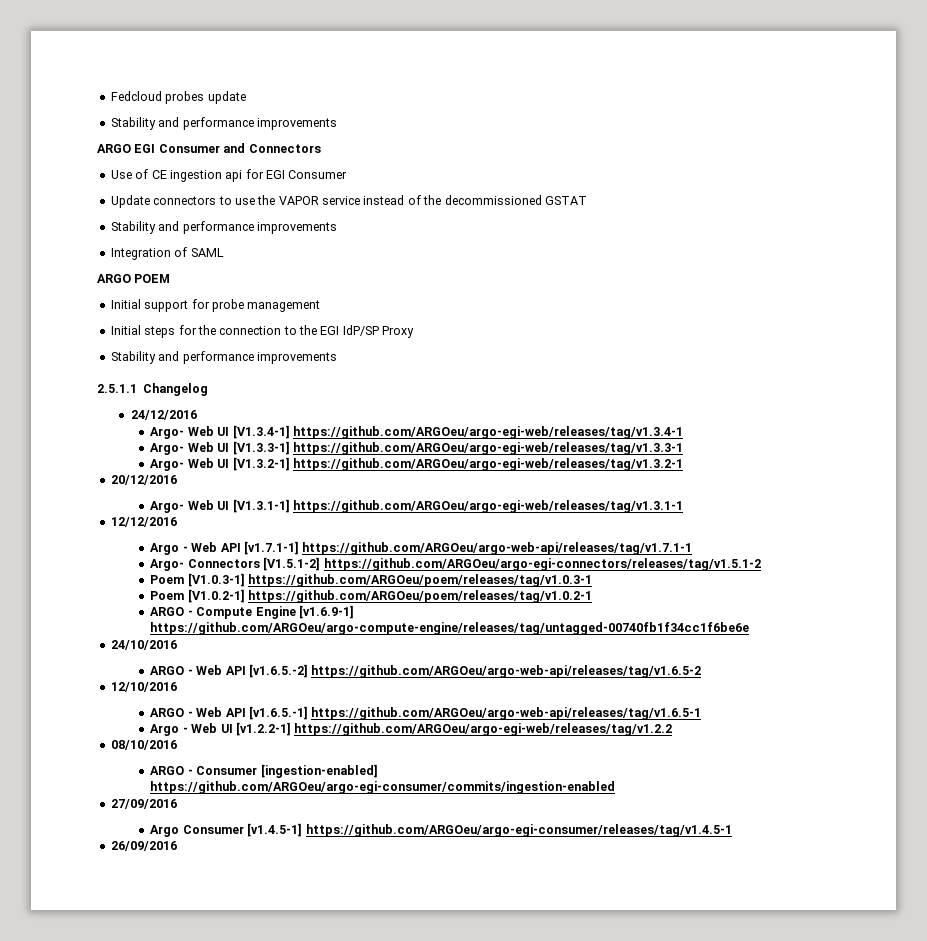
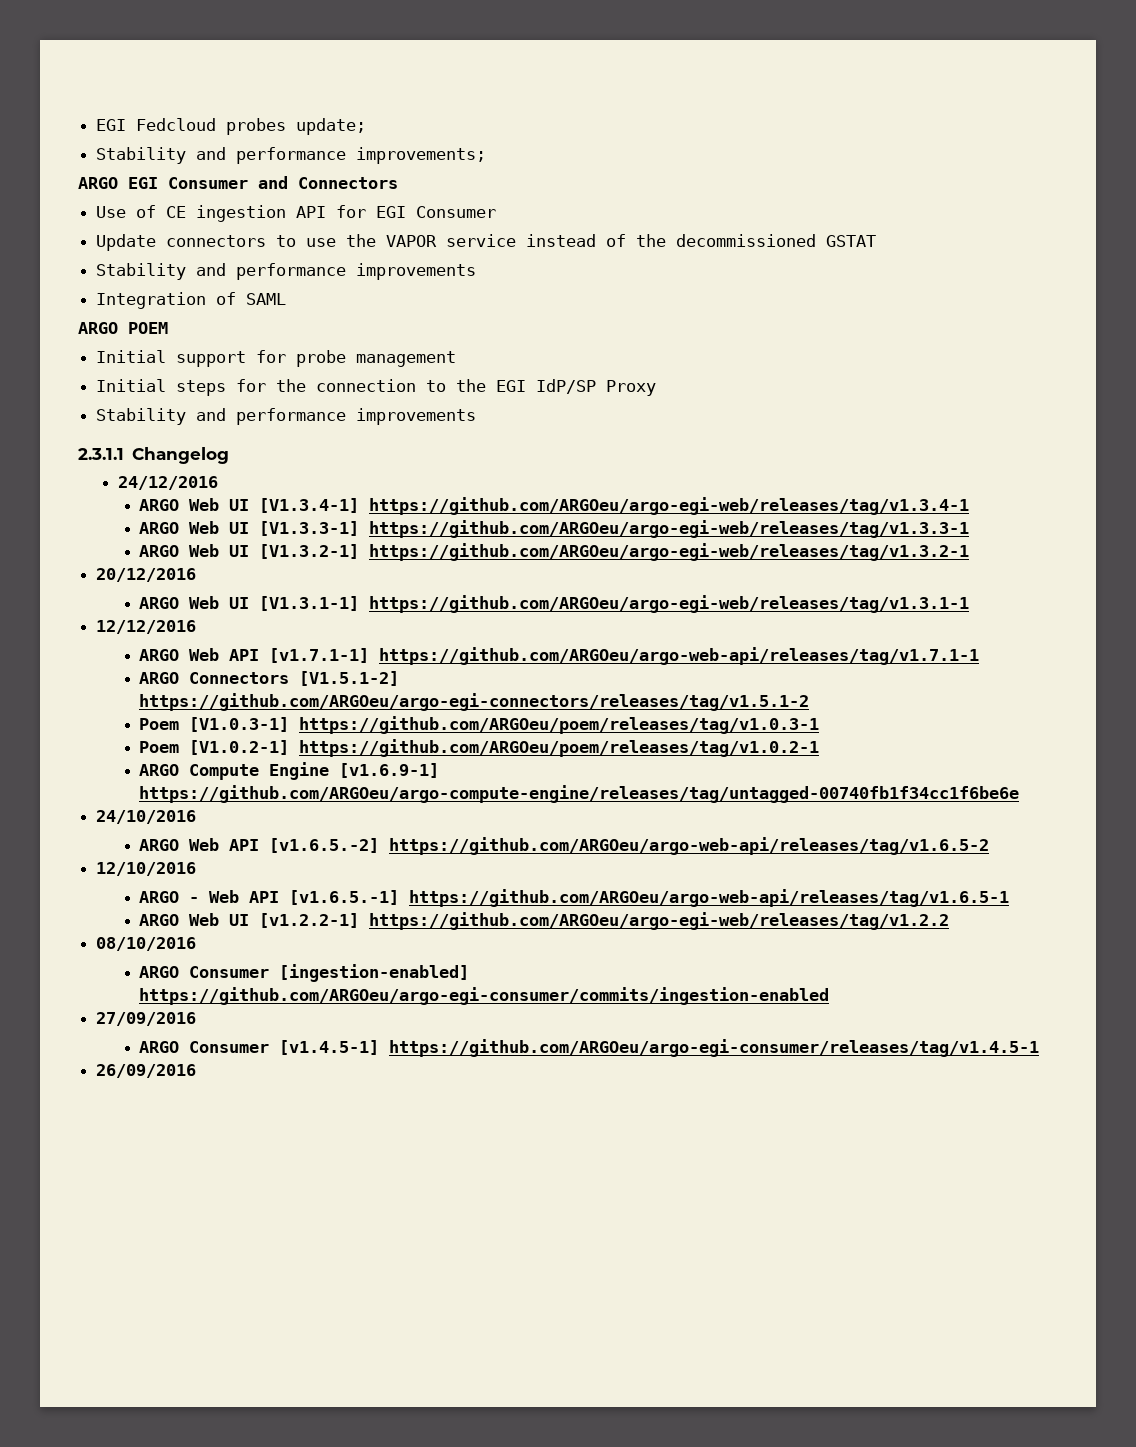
(110, 96) none -> [96,119,127,131] EGI
[207,91,246,104] [110,117,337,130] update // Stability and performance improvements -> [296,118,367,135] [96,147,487,164] update; // Stability and performance improvements;
[225,170,243,182] api -> [296,206,327,218] API
[97,384,137,393] 2.5.1.1 -> [78,448,124,460] 2.3.1.1
[150,427,185,439] Argo- -> [139,499,180,511] ARGO
[150,443,185,455] Argo- -> [139,522,180,534] ARGO
[150,459,185,471] Argo- -> [139,545,180,557] ARGO
[150,501,185,513] Argo- -> [139,597,180,609] ARGO
[150,543,188,555] Argo - -> [139,649,180,661] ARGO
[150,559,185,571] Argo- -> [139,672,180,684] ARGO
[187,610,193,616] - -> (180, 770) none
[187,669,193,675] - -> (180, 845) none
[150,724,188,736] Argo - -> [139,914,180,926] ARGO
[187,769,193,775] - -> (180, 972) none
[150,825,180,837] Argo -> [139,1041,180,1053] ARGO

